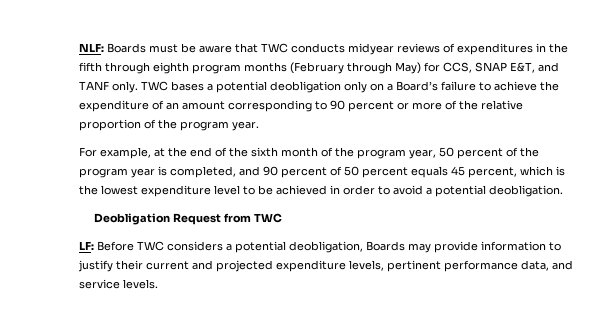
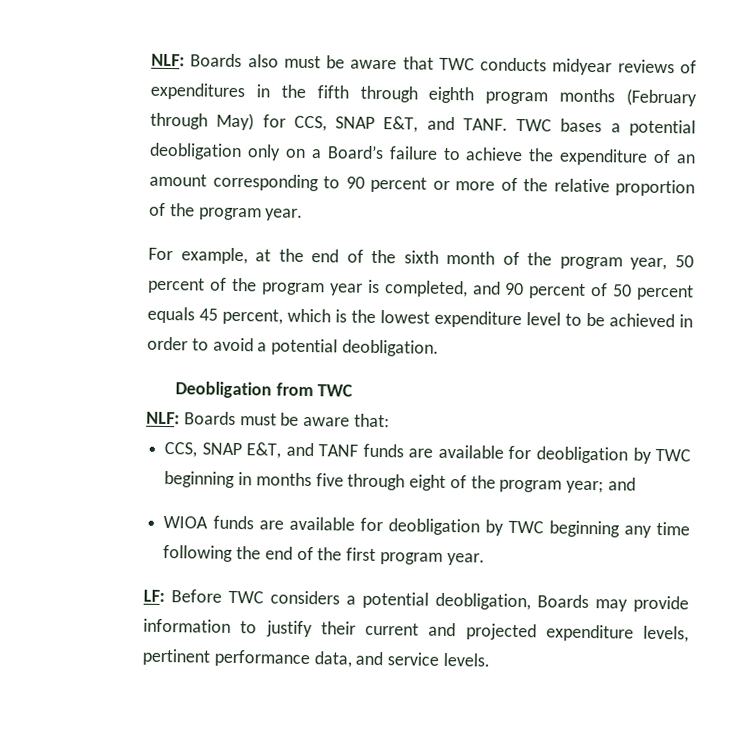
[79,43,147,53] NLF: Boards -> [151,53,279,68] NLF: Boards also
[79,81,139,93] TANF only. -> [462,118,508,131] TANF.
[172,213,221,225] Request -> (272, 390) none
(282, 218) none -> [146,411,390,428] [164,442,691,464] [164,470,636,494] [163,515,691,538] [163,544,485,566] // NLF: Boards must be aware that: // CCS, SNAP E&T, and TANF funds are available for deobligation by TWC beginning in months five through eight of the program year; and // WIOA funds are available for deobligation by TWC beginning any time following the end of the first program year.

